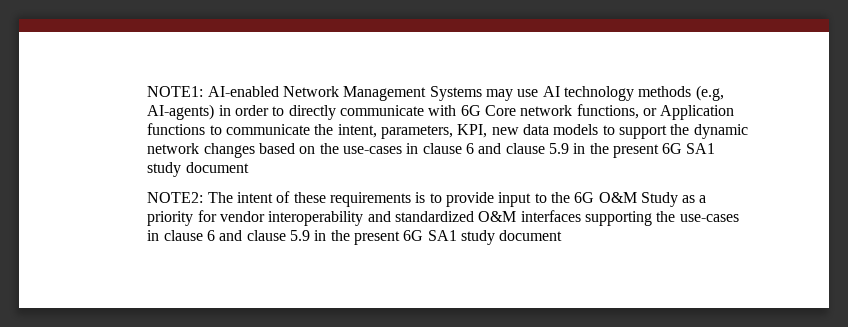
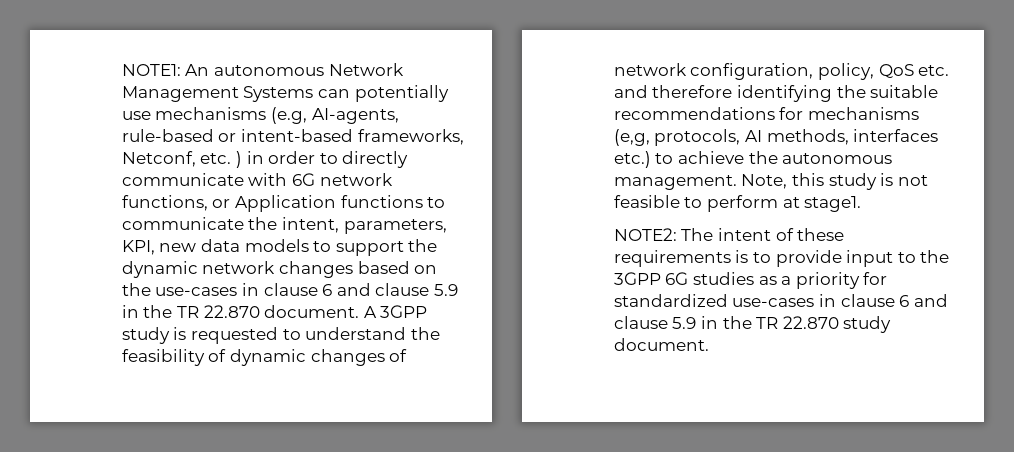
[207,86,279,97] AI-enabled -> [185,64,325,76] An autonomous
[485,85,724,101] [147,104,215,120] may use AI technology methods (e.g, AI-agents) -> [318,85,449,102] [121,107,399,124] [121,129,464,145] [121,151,243,168] can potentially use mechanisms (e.g, AI-agents, rule-based or intent-based frameworks, Netconf, etc. )
[484,105,516,116] Core -> (316, 179) none
[612,143,716,158] [147,162,249,177] present 6G SA1 study document -> [177,305,428,318] [121,327,440,344] [121,349,408,366] [613,63,950,80] [613,85,939,102] [613,107,920,120] [613,129,939,146] [613,151,893,168] [613,173,928,190] [613,195,862,212] TR 22.870 document. A 3GPP study is requested to understand the feasibility of dynamic changes of network configuration, policy, QoS etc. and therefore identifying the suitable recommendations for mechanisms (e,g, protocols, AI methods, interfaces etc.) to achieve the autonomous management. Note, this study is not feasible to perform at stage1.
[574,192,678,207] 6G O&M Study -> [613,272,755,285] 3GPP 6G studies
[219,210,739,226] [147,230,563,245] vendor interoperability and standardized O&M interfaces supporting the use-cases in clause 6 and clause 5.9 in the present 6G SA1 study document -> [613,294,948,307] [613,316,892,333] [613,338,709,351] standardized use-cases in clause 6 and clause 5.9 in the TR 22.870 study document.

